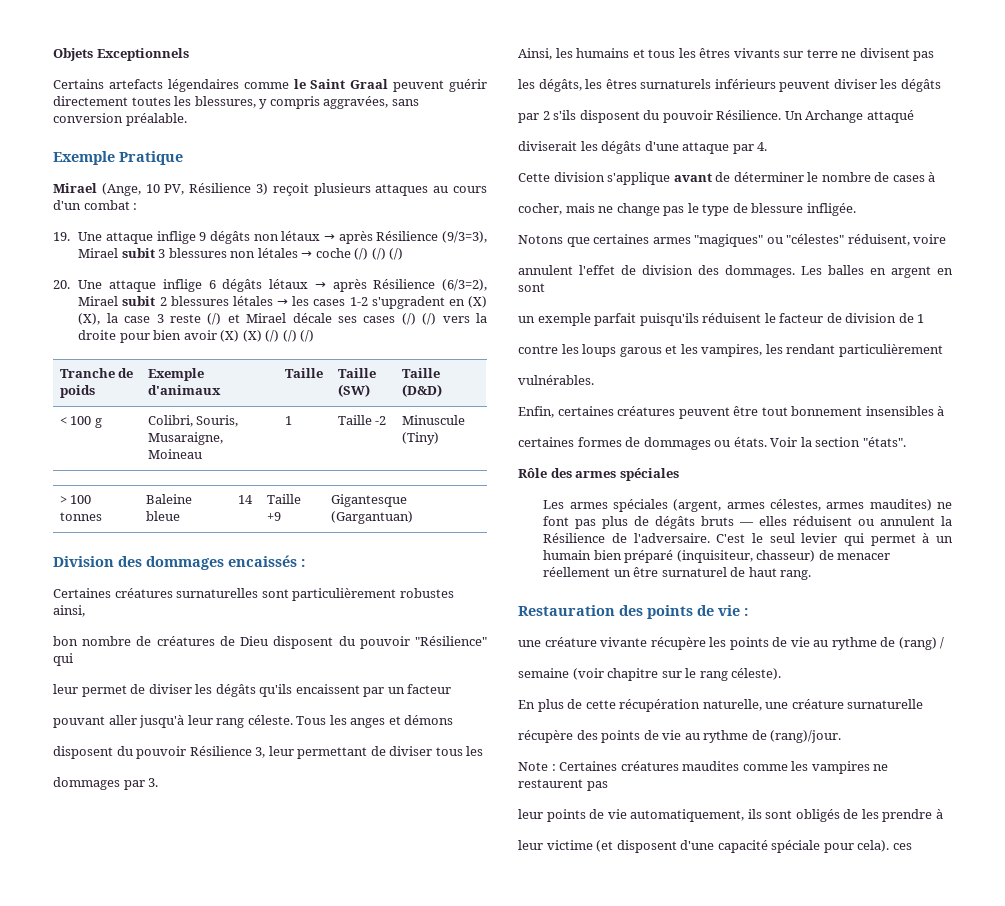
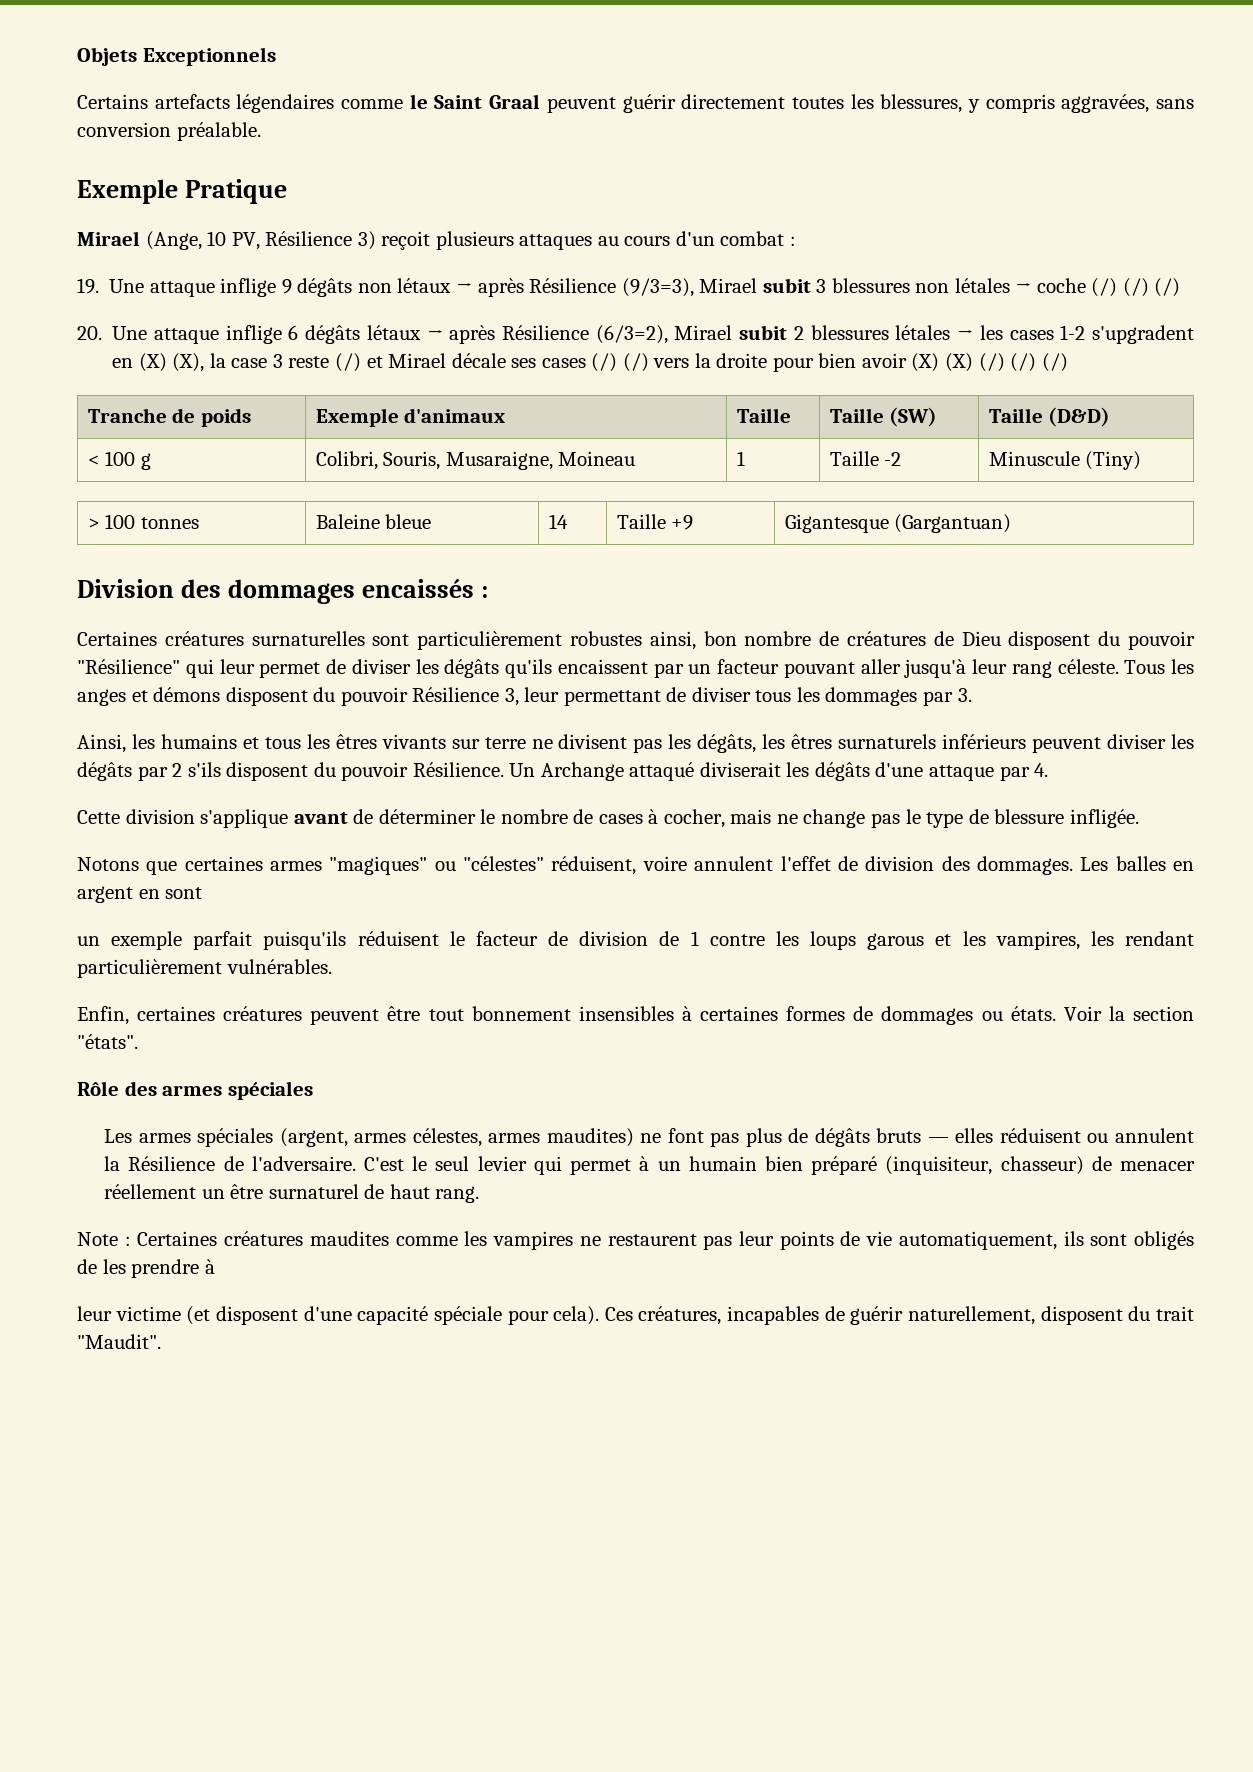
(85, 611) // -> (696, 640) none
(73, 659) // -> (214, 668) none
(452, 689) // -> (779, 666) none
(454, 720) // -> (221, 694) none
(484, 751) // -> (820, 694) none
(935, 56) // -> (663, 745) none
(941, 85) // -> (132, 771) none
(914, 116) // -> (695, 771) none
(936, 177) // -> (659, 816) none
(947, 239) // -> (687, 863) none
(925, 318) // -> (699, 938) none
(943, 350) // -> (222, 968) none
(945, 411) // -> (692, 1013) none
[518,605,748,619] [518,637,945,650] [518,668,782,681] [518,699,924,712] [518,730,842,743] // Restauration des points de vie : // une créature vivante récupère les points de vie au rythme de (rang) / // semaine (voir chapitre sur le rang céleste). // En plus de cette récupération naturelle, une créature surnaturelle // récupère des points de vie au rythme de (rang)/jour. -> (480, 1194) none
(608, 786) // -> (733, 1242) none
[892,843,912,850] ces -> [604,1306,1194,1325] [77,1334,161,1349] Ces créatures, incapables de guérir naturellement, disposent du trait "Maudit".

